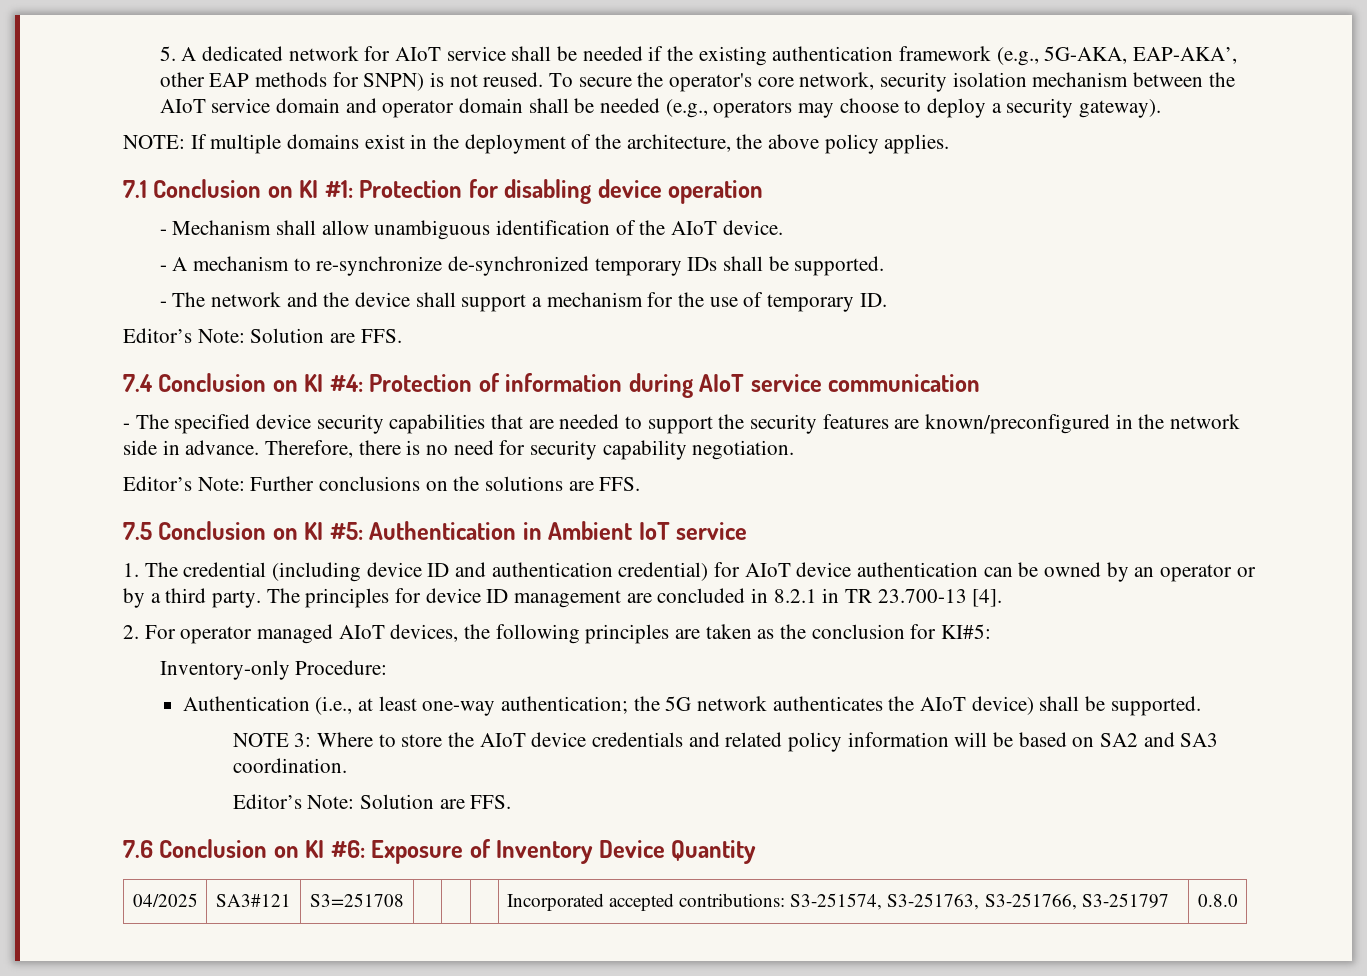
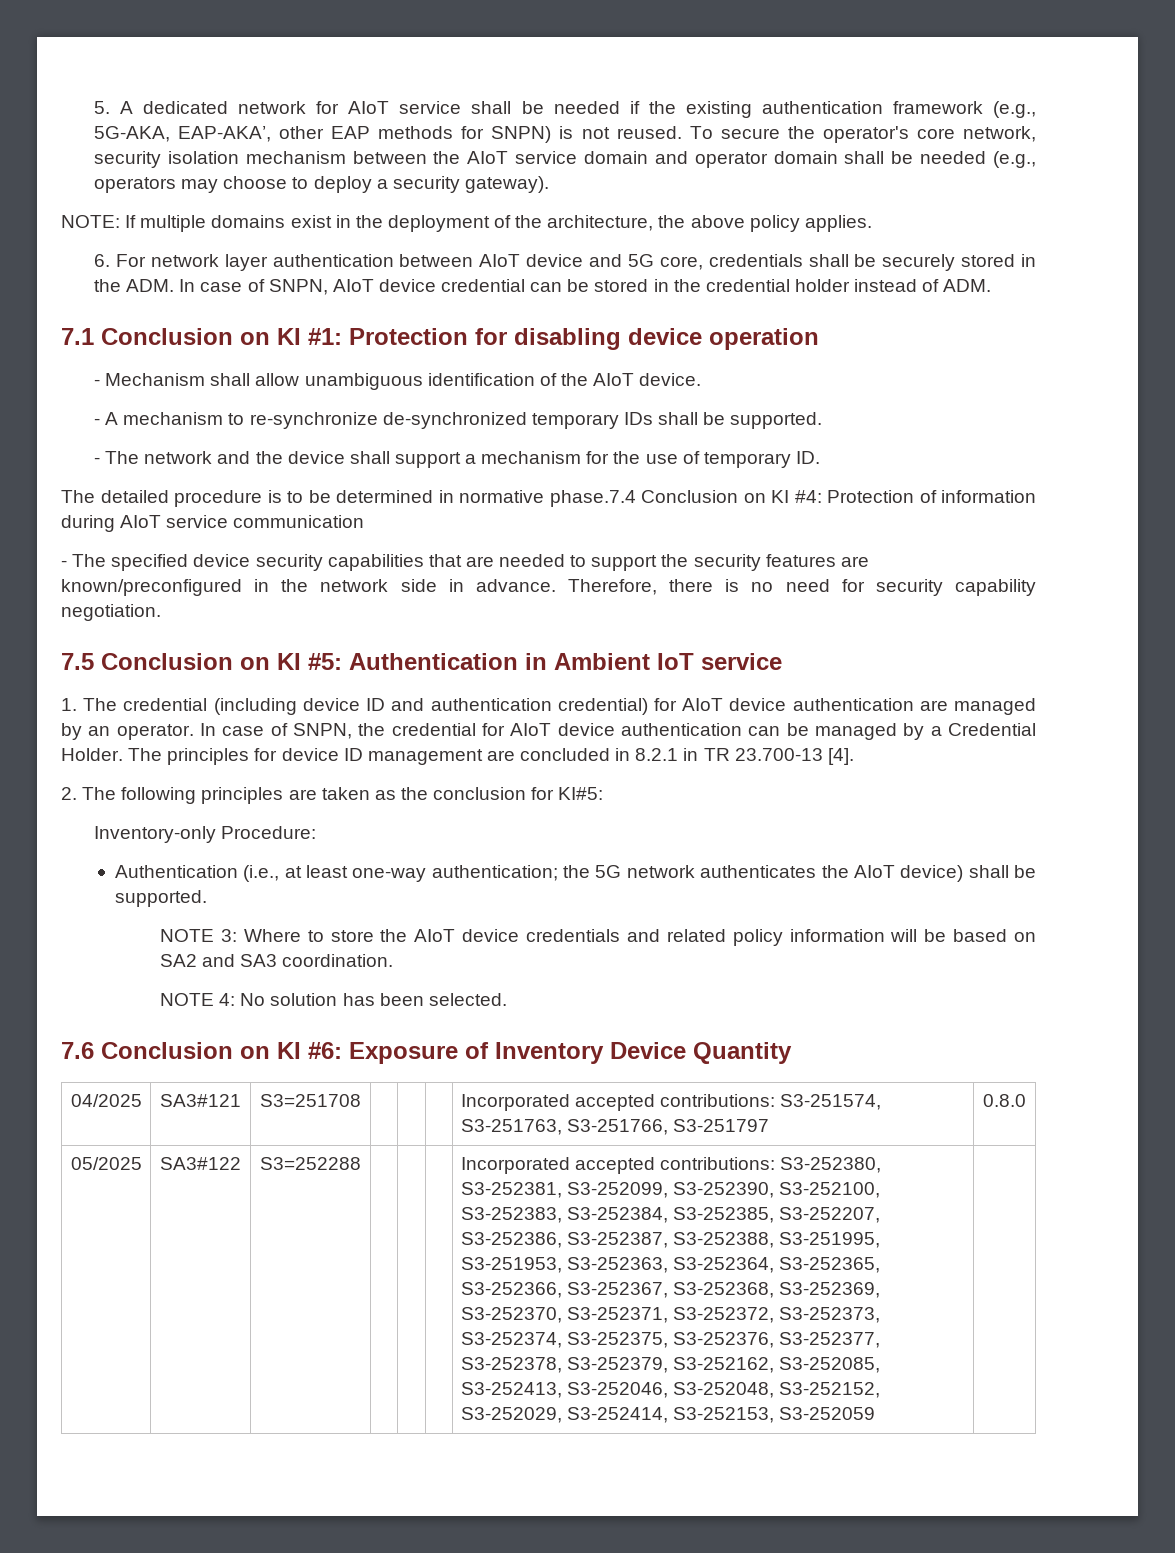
(950, 144) none -> [94,254,1036,271] [94,279,992,295] // 6. For network layer authentication between AIoT device and 5G core, credentials shall be securely stored in the ADM. In case of SNPN, AIoT device credential can be stored in the credential holder instead of ADM.
[123,328,402,343] [123,374,153,392] Editor’s Note: Solution are FFS. // 7.4 -> [61,490,636,507] The detailed procedure is to be determined in normative phase.7.4
[123,476,641,491] // Editor’s Note: Further conclusions on the solutions are FFS. -> (161, 612) none
[983,562,1256,582] [123,588,262,608] can be owned by an operator or by a third party. -> [919,698,1036,715] [61,723,1036,740] [61,748,123,761] are managed by an operator. In case of SNPN, the credential for AIoT device authentication can be managed by a Credential Holder.
[144,624,491,644] For operator managed AIoT devices, the -> [82,787,117,800] The
[232,794,512,809] Editor’s Note: Solution are FFS. -> [160,993,507,1006] NOTE 4: No solution has been selected.
(1238, 900) none -> [70,1157,142,1170] [160,1157,241,1170] [260,1157,361,1170] [460,1157,882,1174] [460,1182,881,1198] [460,1207,881,1223] [460,1232,881,1248] [460,1257,881,1273] [460,1282,881,1298] [460,1307,881,1323] [460,1332,881,1348] [460,1357,881,1373] [460,1382,881,1398] [460,1407,876,1423] // 05/2025 | SA3#122 | S3=252288 | | | | Incorporated accepted contributions: S3-252380, S3-252381, S3‑252099, S3‑252390, S3‑252100, S3‑252383, S3‑252384, S3‑252385, S3‑252207, S3‑252386, S3‑252387, S3‑252388, S3‑251995, S3‑251953, S3‑252363, S3‑252364, S3‑252365, S3‑252366, S3‑252367, S3‑252368, S3‑252369, S3‑252370, S3‑252371, S3‑252372, S3‑252373, S3‑252374, S3‑252375, S3‑252376, S3‑252377, S3‑252378, S3‑252379, S3‑252162, S3‑252085, S3‑252413, S3‑252046, S3‑252048, S3‑252152, S3‑252029, S3‑252414, S3‑252153, S3‑252059 |

